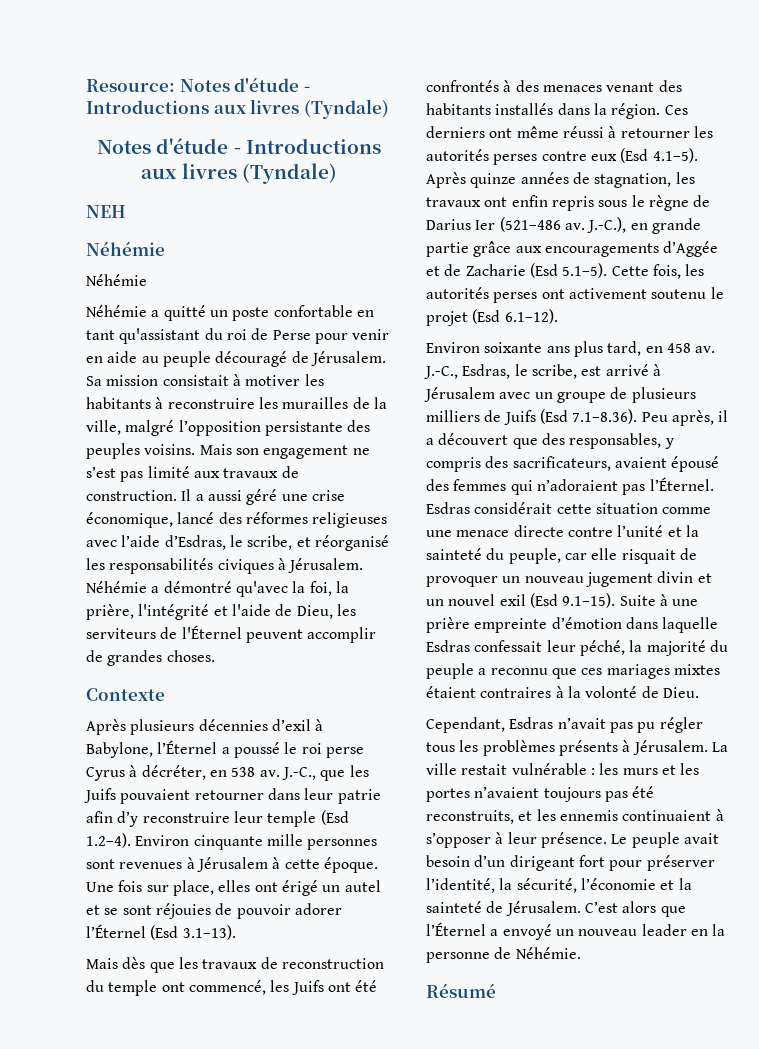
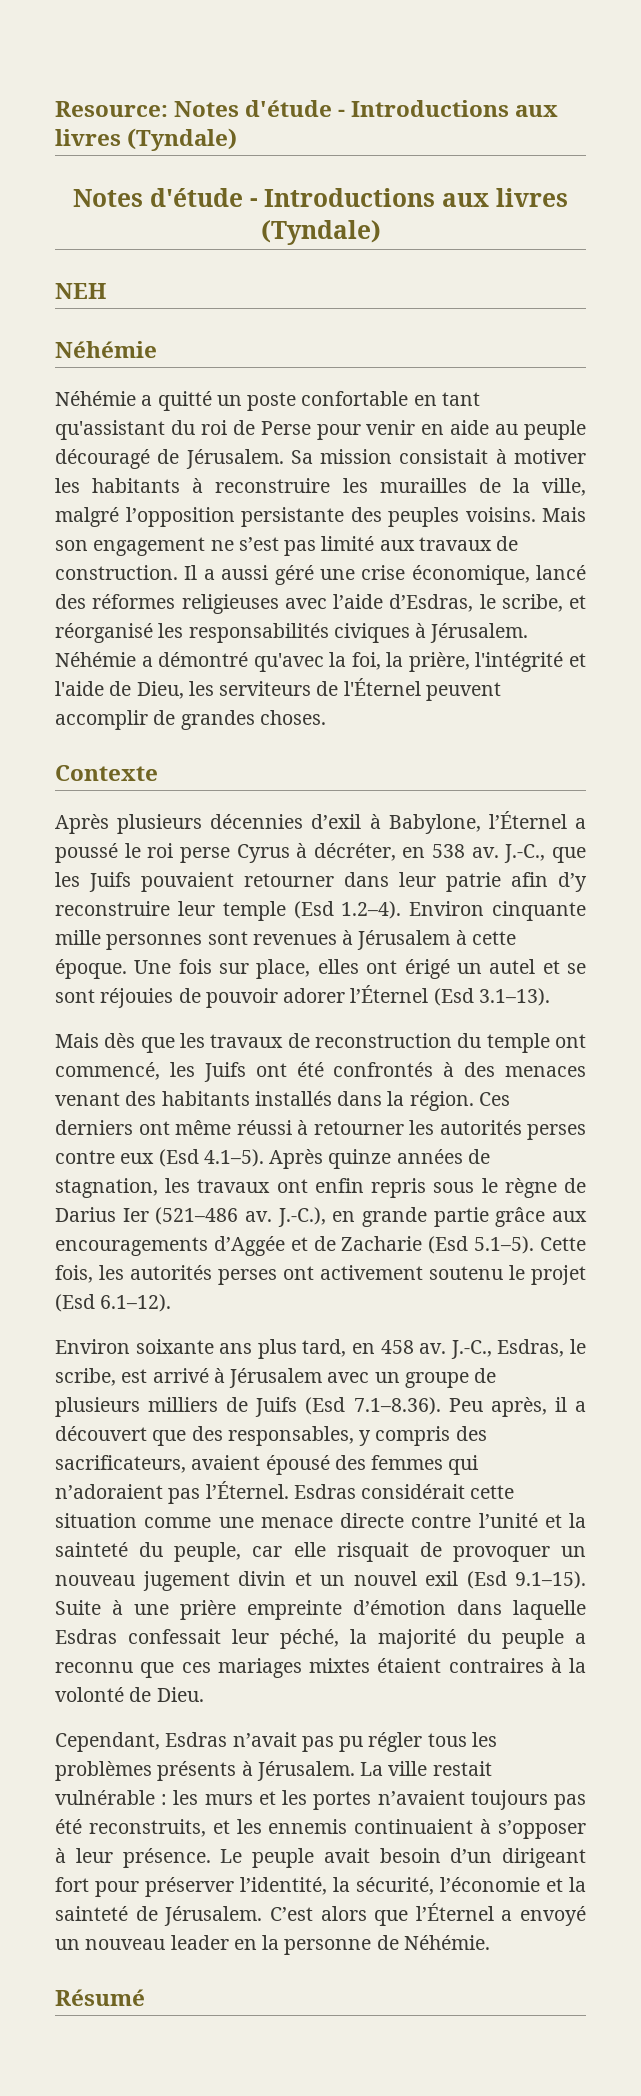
[86,305,147,317] // Néhémie -> (136, 398) none

